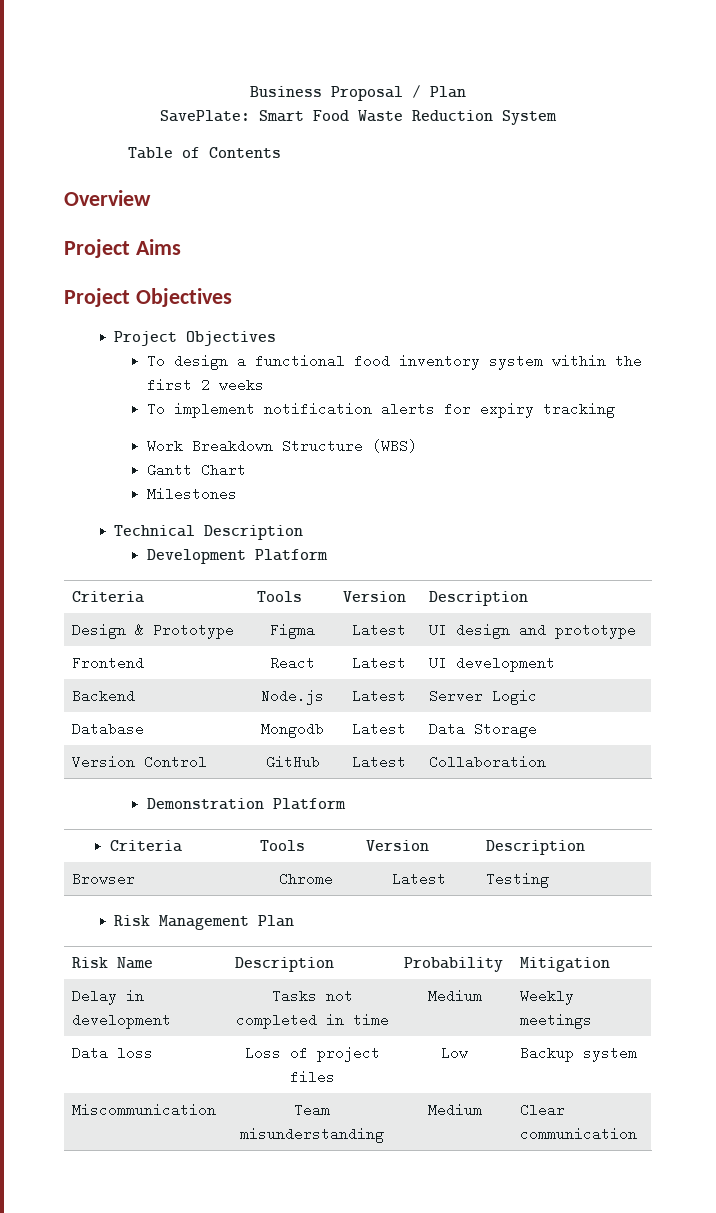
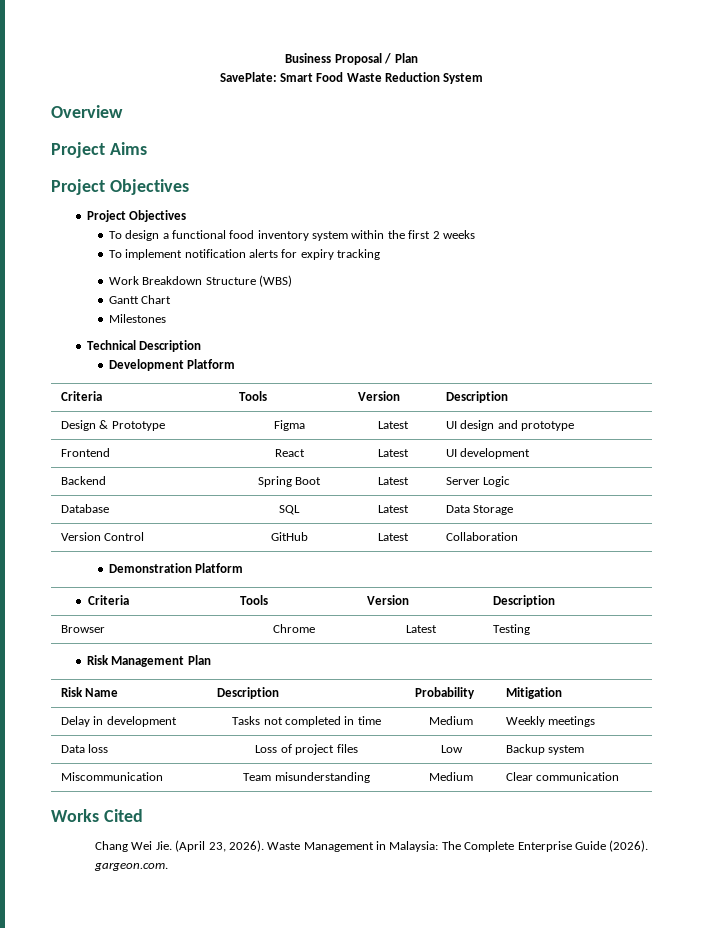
[128,147,282,159] // Table of Contents -> (484, 78) none
[261,689,324,705] Node.js -> [257,476,322,487] Spring Boot
[261,722,324,738] Mongodb -> [279,505,300,515] SQL
(638, 1134) none -> [51,809,143,822] [95,840,649,852] [94,862,169,871] // Works Cited // Chang Wei Jie. (April 23, 2026). Waste Management in Malaysia: The Complete Enterprise Guide (2026). gargeon.com.

